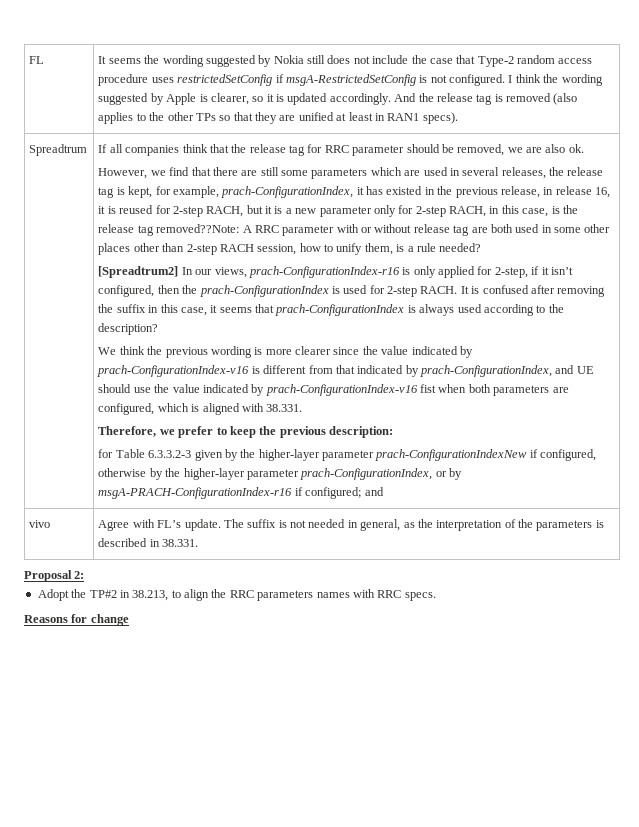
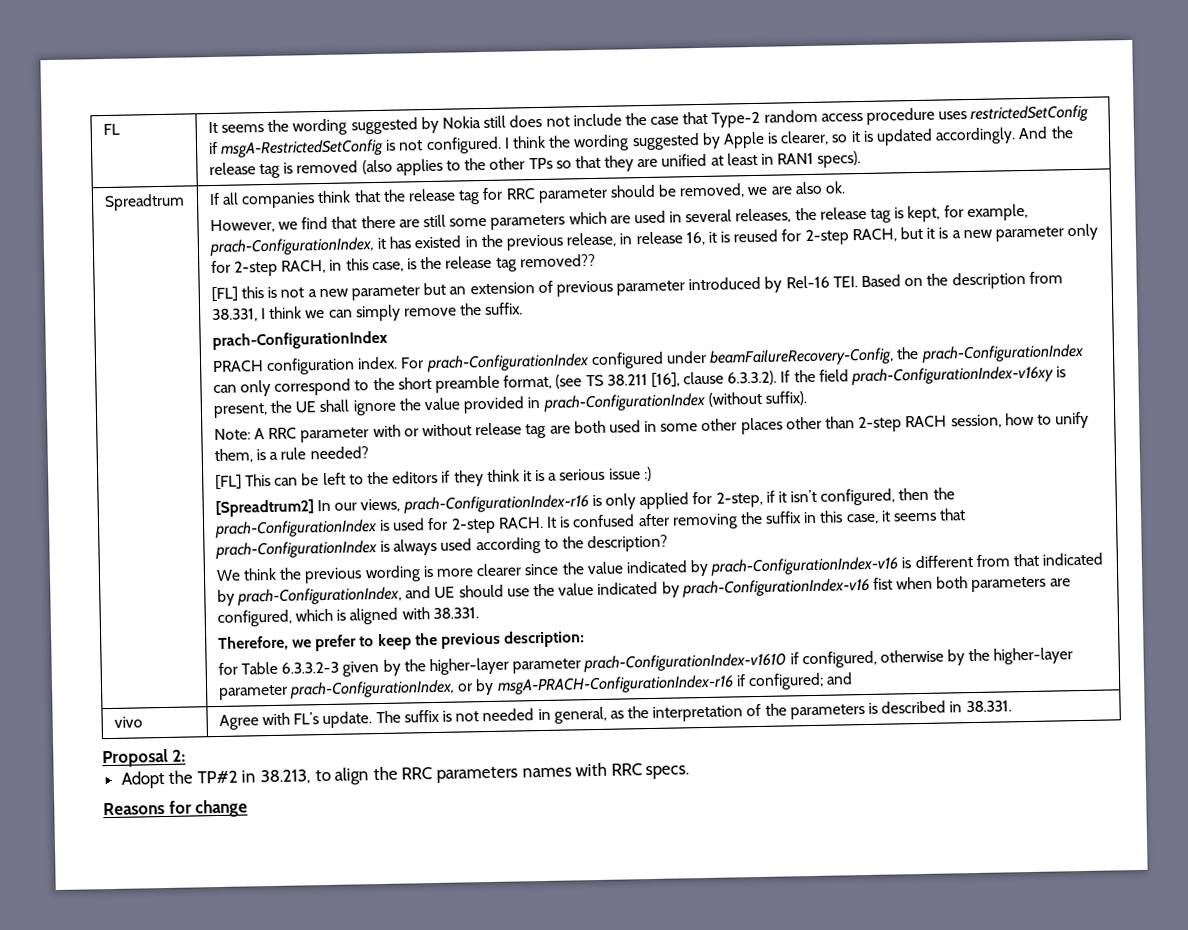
[156,224,240,233] removed??Note: -> [519,253,596,268] [210,271,1063,303] [211,302,524,323] [211,330,388,351] [212,343,1085,376] [212,365,1067,397] [212,391,807,419] [213,428,251,441] removed?? // [FL] this is not a new parameter but an extension of previous parameter introduced by Rel-16 TEI. Based on the description from 38.331, I think we can simply remove the suffix. // prach-ConfigurationIndex // PRACH configuration index. For prach-ConfigurationIndex configured under beamFailureRecovery-Config, the prach-ConfigurationIndex can only correspond to the short preamble format, (see TS 38.211 [16], clause 6.3.3.2). If the field prach-ConfigurationIndex-v16xy is present, the UE shall ignore the value provided in prach-ConfigurationIndex (without suffix). // Note:
(482, 247) none -> [214,466,652,491] // [FL] This can be left to the editors if they think it is a serious issue :)
[375,449,528,461] prach-ConfigurationIndexNew -> [583,652,787,673] prach-ConfigurationIndex-v1610

